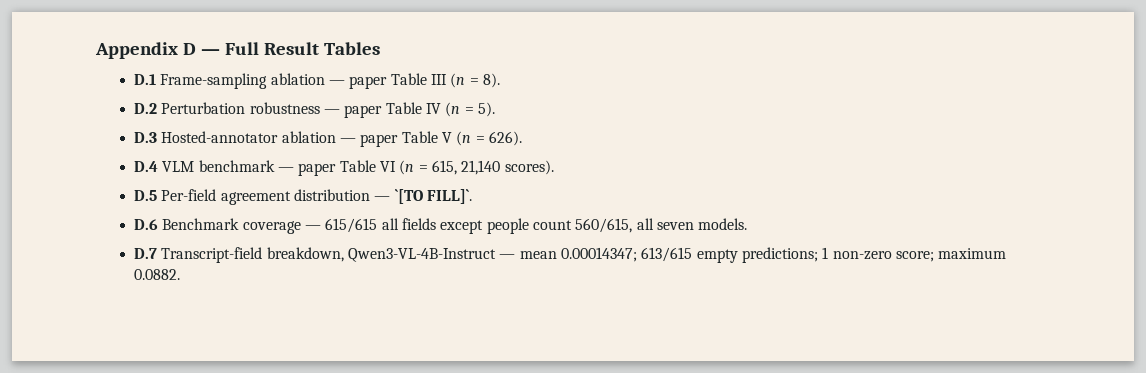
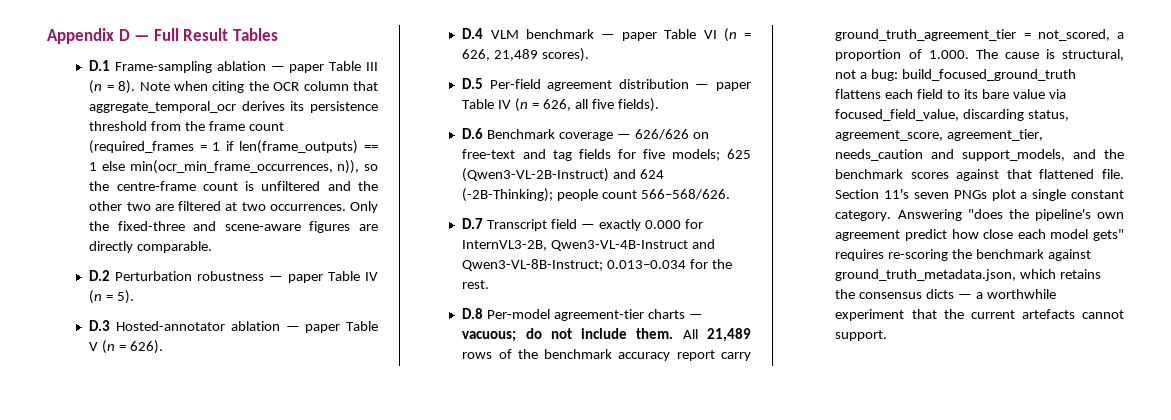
(500, 80) none -> [139,81,378,93] [89,101,378,113] [89,121,285,131] [89,140,379,154] [89,160,379,174] [89,181,378,191] [89,201,379,213] [89,221,379,233] [89,241,213,253] Note when citing the OCR column that aggregate_temporal_ocr derives its persistence threshold from the frame count (required_frames = 1 if len(frame_outputs) == 1 else min(ocr_min_frame_occurrences, n)), so the centre-frame count is unfiltered and the other two are filtered at two occurrences. Only the fixed-three and scene-aware figures are directly comparable.
[431,160,501,175] 615, 21,140 -> [462,49,539,61] 626, 21,489
[394,189,473,204] [134,218,748,234] [134,247,1007,263] [134,269,181,280] `[TO FILL]`. // D.6 Benchmark coverage — 615/615 all fields except people count 560/615, all seven models. // D.7 Transcript-field breakdown, Qwen3-VL-4B-Instruct — mean 0.00014347; 613/615 empty predictions; 1 non-zero score; maximum 0.0882. -> [716,82,751,91] [462,98,659,112] [462,128,709,141] [462,149,751,161] [462,168,665,182] [462,188,731,202] [462,218,703,231] [462,239,716,251] [462,259,733,271] [462,280,490,289] [462,308,704,321] [462,328,751,342] [462,349,751,361] [835,29,1124,41] [835,49,1124,61] [835,69,1077,81] [835,89,1066,99] [835,109,1070,121] [835,129,1044,141] [835,149,1124,161] [835,169,1124,181] [835,189,1124,201] [835,209,1124,221] [835,229,1124,241] [835,249,1092,261] [835,269,1102,281] [835,289,1056,299] [835,309,1124,321] [835,330,888,341] paper Table IV (n = 626, all five fields). // D.6 Benchmark coverage — 626/626 on free-text and tag fields for five models; 625 (Qwen3-VL-2B-Instruct) and 624 (-2B-Thinking); people count 566–568/626. // D.7 Transcript field — exactly 0.000 for InternVL3-2B, Qwen3-VL-4B-Instruct and Qwen3-VL-8B-Instruct; 0.013–0.034 for the rest. // D.8 Per-model agreement-tier charts — vacuous; do not include them. All 21,489 rows of the benchmark accuracy report carry ground_truth_agreement_tier = not_scored, a proportion of 1.000. The cause is structural, not a bug: build_focused_ground_truth flattens each field to its bare value via focused_field_value, discarding status, agreement_score, agreement_tier, needs_caution and support_models, and the benchmark scores against that flattened file. Section 11's seven PNGs plot a single constant category. Answering "does the pipeline's own agreement predict how close each model gets" requires re-scoring the benchmark against ground_truth_metadata.json, which retains the consensus dicts — a worthwhile experiment that the current artefacts cannot support.

